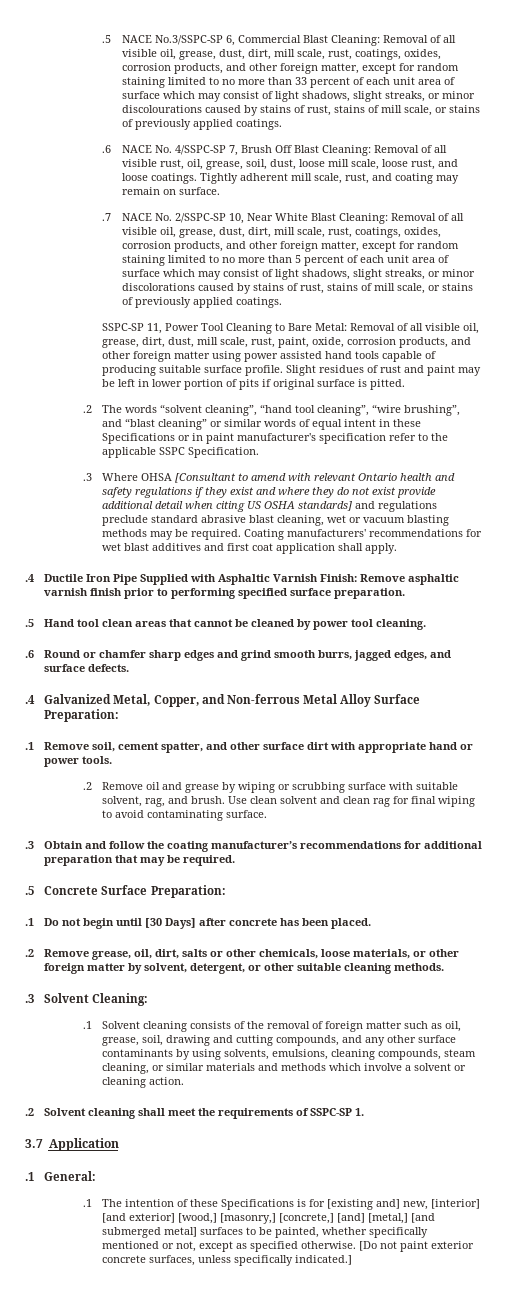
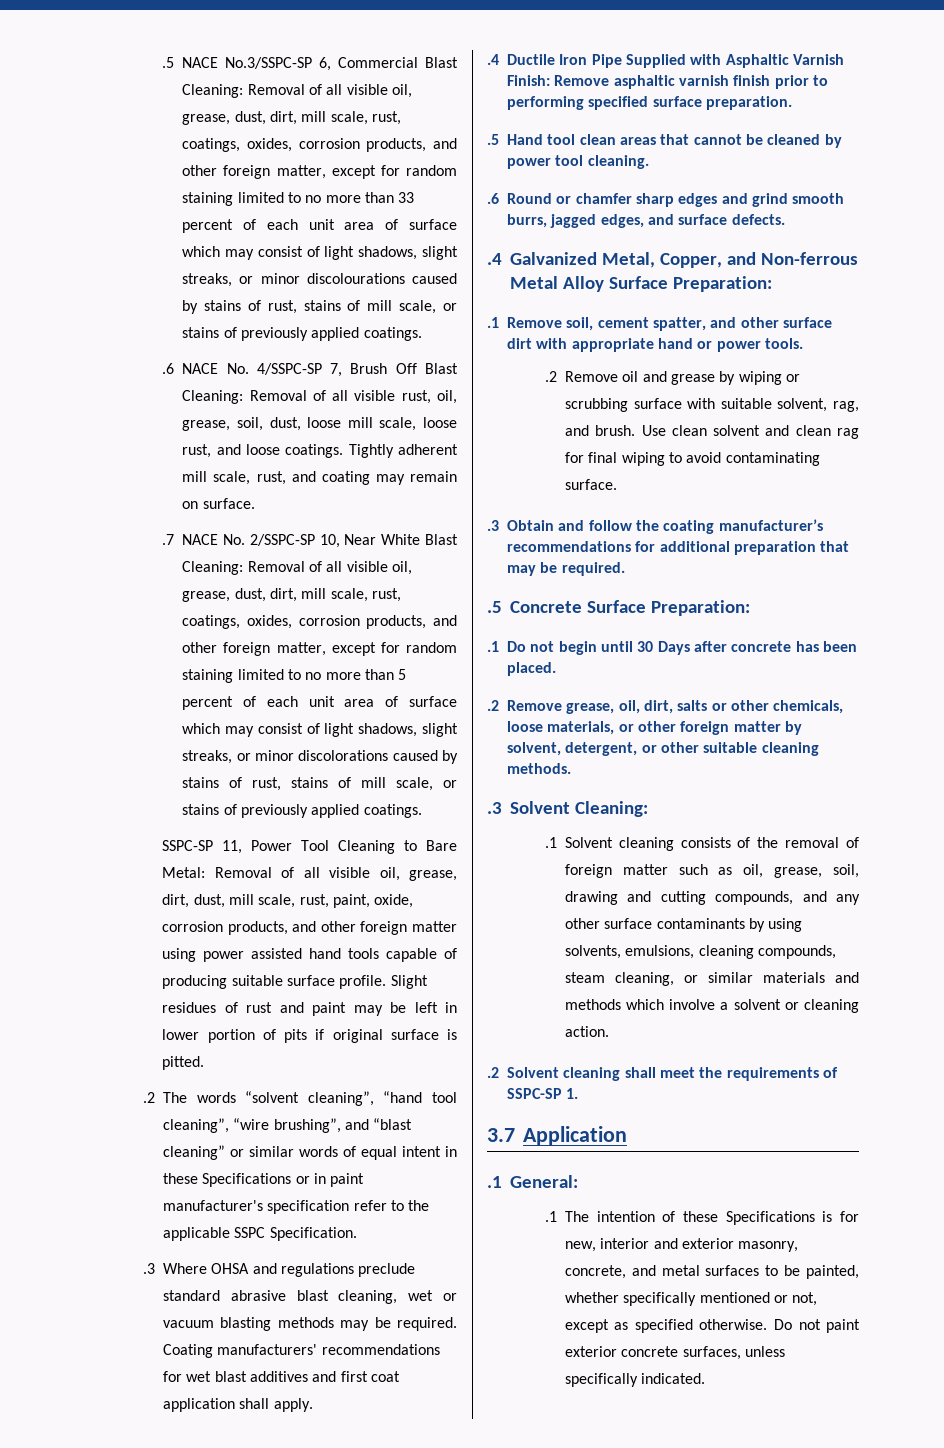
[175,473,456,483] [102,487,437,498] [102,501,353,512] [Consultant to amend with relevant Ontario health and safety regulations if they exist and where they do not exist provide additional detail when citing US OSHA standards] -> (250, 1268) none
[145,918,197,929] [30 Days] -> [637,641,690,655] 30 Days
[327,1199,481,1210] [102,1213,436,1224] [102,1227,198,1238] [existing and] new, [interior] [and exterior] [wood,] [masonry,] [concrete,] [and] [metal,] [and submerged metal] -> [564,1238,799,1252] [564,1265,700,1279] new, interior and exterior masonry, concrete, and metal
[359,1241,378,1251] [Do -> [773,1319,792,1330] Do
[295,1255,353,1265] indicated.] -> [641,1373,706,1384] indicated.

